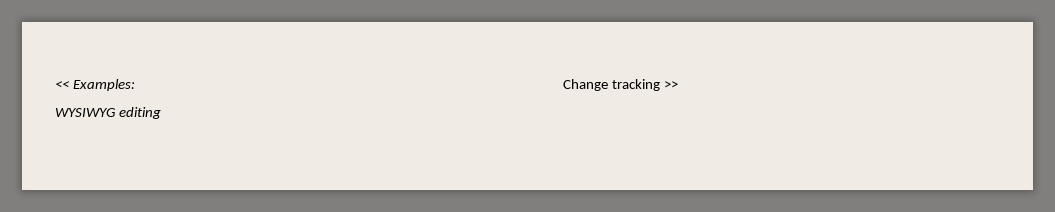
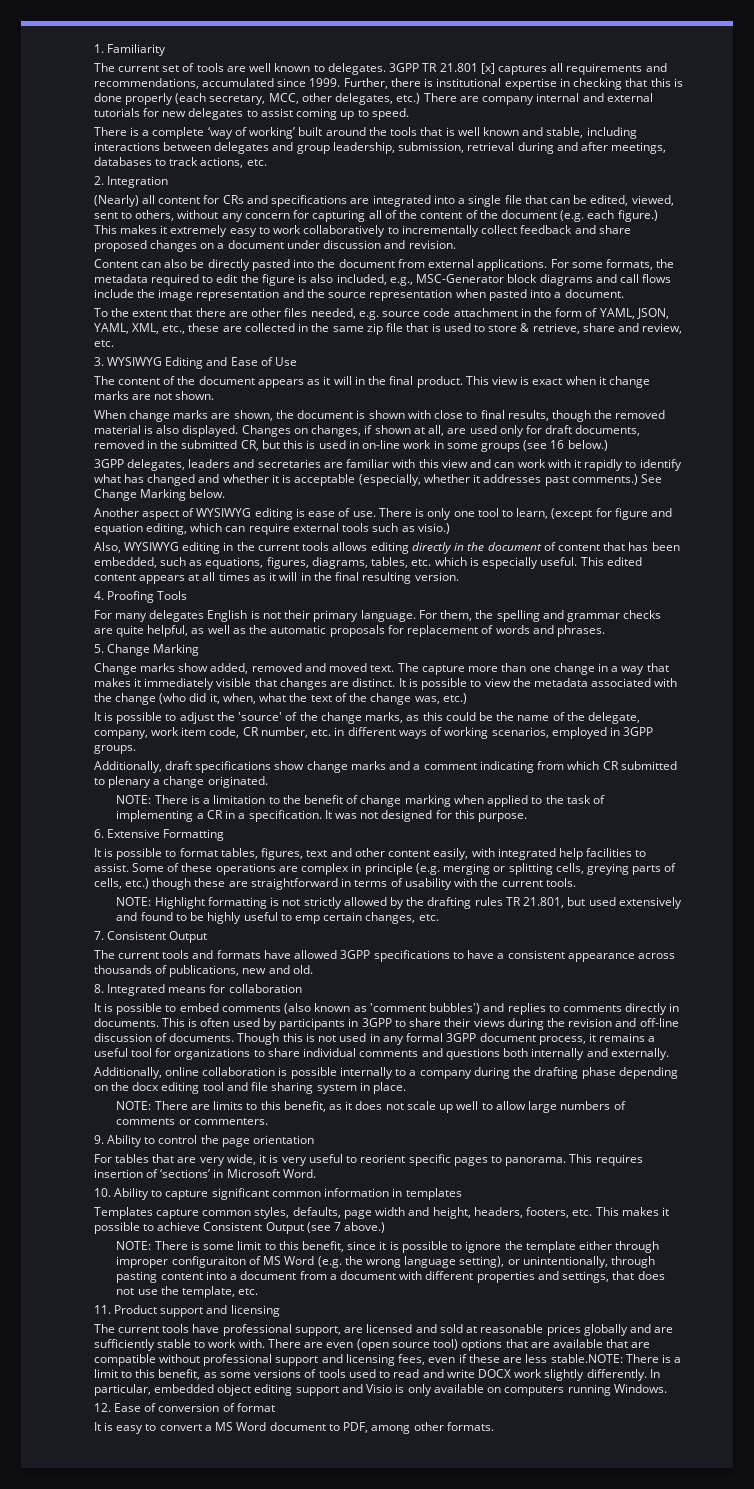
[55,79,135,91] [55,107,161,119] [562,79,678,91] << Examples: // WYSIWYG editing // Change tracking >> -> [93,44,166,56] [93,63,667,75] [93,78,683,90] [93,93,653,105] [93,108,409,120] [93,127,637,139] [93,142,667,154] [93,157,267,168] [93,176,168,188] [93,195,674,207] [93,210,658,222] [93,225,631,237] [93,240,456,252] [93,259,675,271] [93,274,672,286] [93,289,624,301] [93,308,669,320] [93,323,683,335] [93,340,114,347] [93,357,298,369] [93,376,651,388] [93,391,215,400] [93,410,666,422] [93,425,641,437] [93,440,608,452] [93,459,682,471] [93,474,663,486] [93,489,226,501] [93,508,673,520] [93,523,450,535] [93,542,680,554] [93,557,642,569] [93,572,459,584] [93,591,188,603] [93,610,662,622] [93,625,606,637] [93,644,200,656] [93,663,669,675] [93,678,678,690] [93,693,467,705] [93,712,641,724] [93,727,654,739] [93,745,136,754] [93,761,677,773] [93,776,268,788] [116,795,606,807] [116,810,528,822] [93,829,225,841] [93,848,647,860] [93,863,677,875] [93,878,576,890] [116,897,682,909] [116,912,439,924] [93,931,208,943] [93,950,676,962] [93,965,313,977] [93,984,302,996] [93,1003,680,1015] [93,1018,679,1030] [93,1033,656,1045] [93,1048,669,1060] [93,1067,678,1079] [93,1082,407,1094] [116,1101,626,1113] [116,1118,268,1125] [93,1135,315,1147] [93,1154,643,1166] [93,1169,316,1178] [93,1188,462,1200] [93,1207,670,1219] [93,1222,386,1234] [116,1241,660,1253] [116,1256,656,1268] [116,1271,665,1283] [116,1286,259,1298] [93,1305,280,1317] [93,1324,674,1336] [93,1339,651,1351] [93,1354,682,1366] [93,1369,660,1381] [93,1384,667,1396] [93,1403,275,1412] [93,1422,494,1434] 1. Familiarity // The current set of tools are well known to delegates. 3GPP TR 21.801 [x] captures all requirements and recommendations, accumulated since 1999. Further, there is institutional expertise in checking that this is done properly (each secretary, MCC, other delegates, etc.) There are company internal and external tutorials for new delegates to assist coming up to speed. // There is a complete ‘way of working’ built around the tools that is well known and stable, including interactions between delegates and group leadership, submission, retrieval during and after meetings, databases to track actions, etc. // 2. Integration // (Nearly) all content for CRs and specifications are integrated into a single file that can be edited, viewed, sent to others, without any concern for capturing all of the content of the document (e.g. each figure.) This makes it extremely easy to work collaboratively to incrementally collect feedback and share proposed changes on a document under discussion and revision. // Content can also be directly pasted into the document from external applications. For some formats, the metadata required to edit the figure is also included, e.g., MSC-Generator block diagrams and call flows include the image representation and the source representation when pasted into a document. // To the extent that there are other files needed, e.g. source code attachment in the form of YAML, JSON, YAML, XML, etc., these are collected in the same zip file that is used to store & retrieve, share and review, etc. // 3. WYSIWYG Editing and Ease of Use // The content of the document appears as it will in the final product. This view is exact when it change marks are not shown. // When change marks are shown, the document is shown with close to final results, though the removed material is also displayed. Changes on changes, if shown at all, are used only for draft documents, removed in the submitted CR, but this is used in on-line work in some groups (see 16 below.) // 3GPP delegates, leaders and secretaries are familiar with this view and can work with it rapidly to identify what has changed and whether it is acceptable (especially, whether it addresses past comments.) See Change Marking below. // Another aspect of WYSIWYG editing is ease of use. There is only one tool to learn, (except for figure and equation editing, which can require external tools such as visio.) // Also, WYSIWYG editing in the current tools allows editing directly in the document of content that has been embedded, such as equations, figures, diagrams, tables, etc. which is especially useful. This edited content appears at all times as it will in the final resulting version. // 4. Proofing Tools // For many delegates English is not their primary language. For them, the spelling and grammar checks are quite helpful, as well as the automatic proposals for replacement of words and phrases. // 5. Change Marking // Change marks show added, removed and moved text. The capture more than one change in a way that makes it immediately visible that changes are distinct. It is possible to view the metadata associated with the change (who did it, when, what the text of the change was, etc.) // It is possible to adjust the 'source' of the change marks, as this could be the name of the delegate, company, work item code, CR number, etc. in different ways of working scenarios, employed in 3GPP groups. // Additionally, draft specifications show change marks and a comment indicating from which CR submitted to plenary a change originated. // NOTE: There is a limitation to the benefit of change marking when applied to the task of implementing a CR in a specification. It was not designed for this purpose. // 6. Extensive Formatting // It is possible to format tables, figures, text and other content easily, with integrated help facilities to assist. Some of these operations are complex in principle (e.g. merging or splitting cells, greying parts of cells, etc.) though these are straightforward in terms of usability with the current tools. // NOTE: Highlight formatting is not strictly allowed by the drafting rules TR 21.801, but used extensively and found to be highly useful to emp certain changes, etc. // 7. Consistent Output // The current tools and formats have allowed 3GPP specifications to have a consistent appearance across thousands of publications, new and old. // 8. Integrated means for collaboration // It is possible to embed comments (also known as 'comment bubbles') and replies to comments directly in documents. This is often used by participants in 3GPP to share their views during the revision and off-line discussion of documents. Though this is not used in any formal 3GPP document process, it remains a useful tool for organizations to share individual comments and questions both internally and externally. // Additionally, online collaboration is possible internally to a company during the drafting phase depending on the docx editing tool and file sharing system in place. // NOTE: There are limits to this benefit, as it does not scale up well to allow large numbers of comments or commenters. // 9. Ability to control the page orientation // For tables that are very wide, it is very useful to reorient specific pages to panorama. This requires insertion of ‘sections’ in Microsoft Word. // 10. Ability to capture significant common information in templates // Templates capture common styles, defaults, page width and height, headers, footers, etc. This makes it possible to achieve Consistent Output (see 7 above.) // NOTE: There is some limit to this benefit, since it is possible to ignore the template either through improper configuraiton of MS Word (e.g. the wrong language setting), or unintentionally, through pasting content into a document from a document with different properties and settings, that does not use the template, etc. // 11. Product support and licensing // The current tools have professional support, are licensed and sold at reasonable prices globally and are sufficiently stable to work with. There are even (open source tool) options that are available that are compatible without professional support and licensing fees, even if these are less stable.NOTE: There is a limit to this benefit, as some versions of tools used to read and write DOCX work slightly differently. In particular, embedded object editing support and Visio is only available on computers running Windows. // 12. Ease of conversion of format // It is easy to convert a MS Word document to PDF, among other formats.

